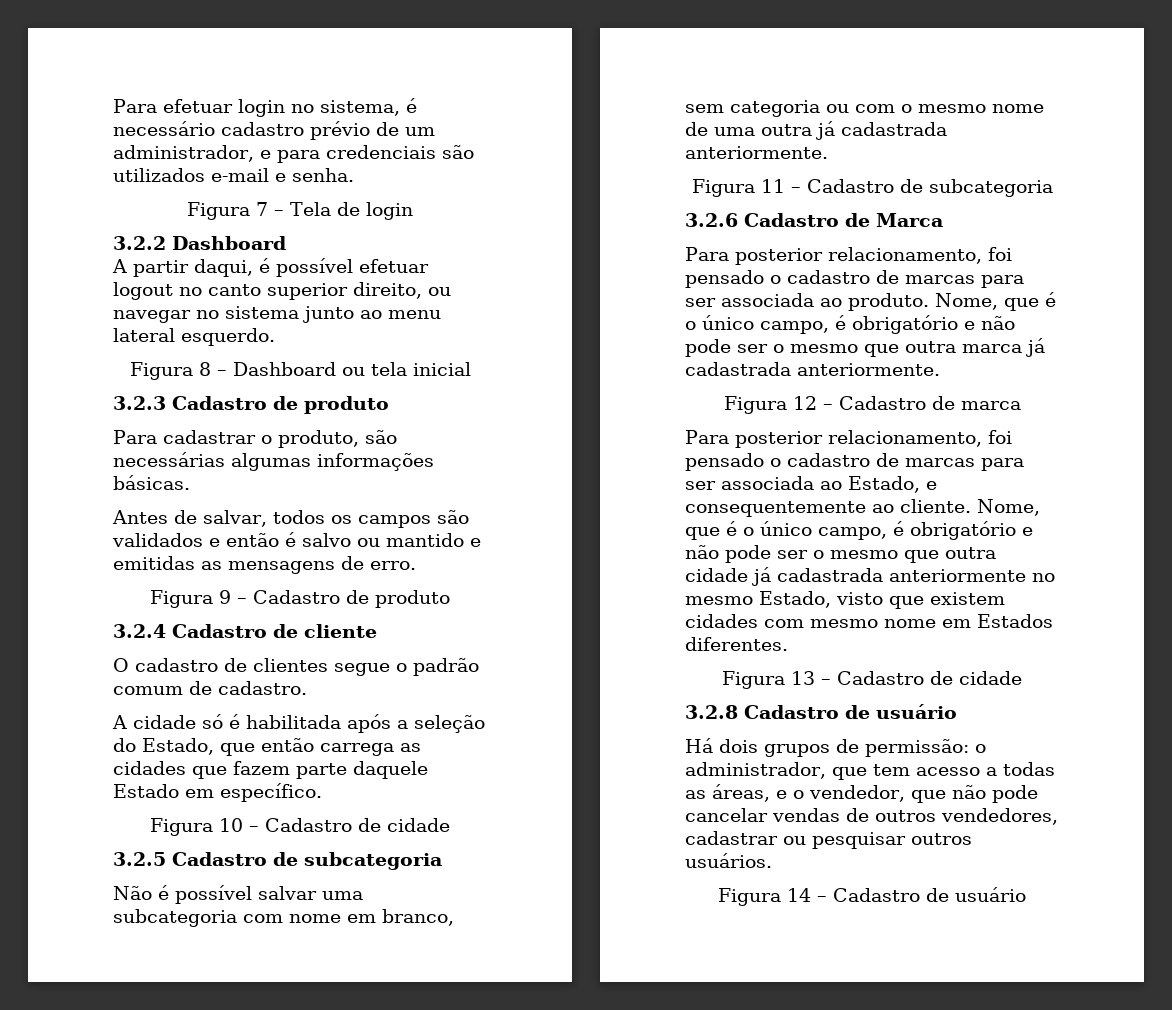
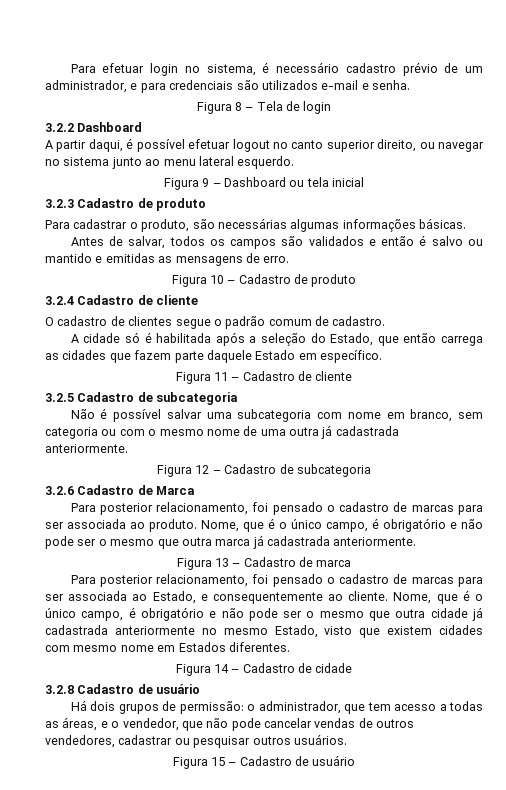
[256,202,269,216] 7 -> [234,102,242,111] 8
[198,362,211,376] 8 -> [202,178,210,187] 9
[219,590,231,604] 9 -> [209,275,224,284] 10
[219,818,450,832] 10 – Cadastro de cidade -> [213,371,353,381] 11 – Cadastro de cliente
[760,179,785,193] 11 -> [195,465,210,474] 12
[792,396,817,410] 12 -> [214,558,229,567] 13
[791,671,815,685] 13 -> [213,664,229,673] 14
[787,888,811,902] 14 -> [210,757,225,766] 15

